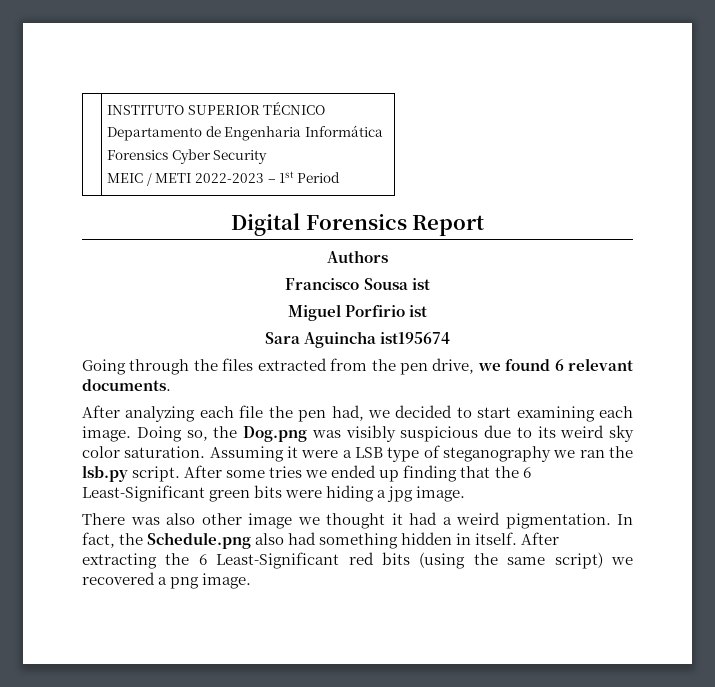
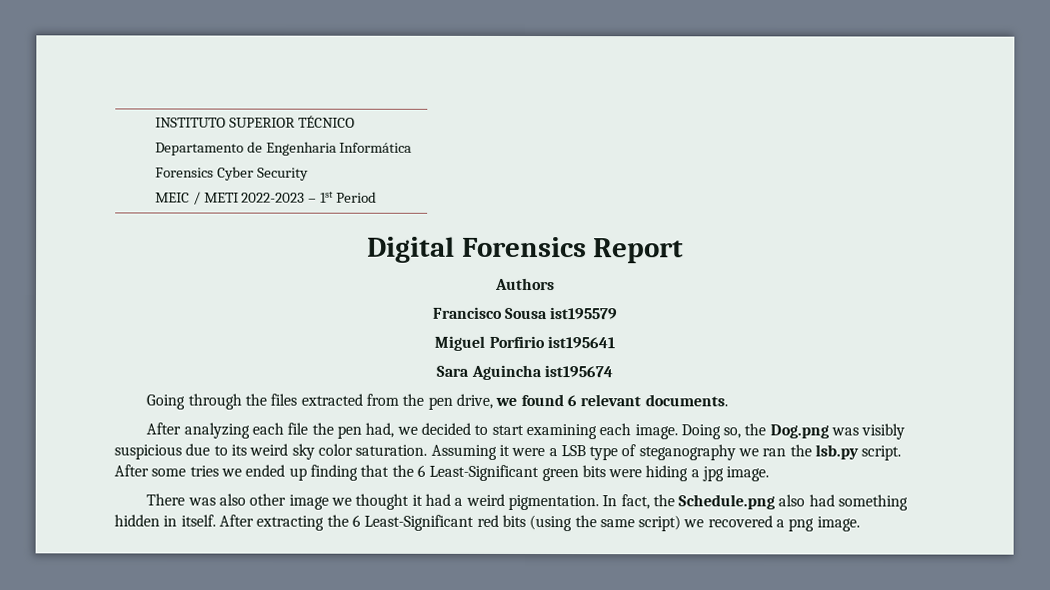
[411,278,430,290] ist -> [549,307,618,320] ist195579
[409,305,428,317] ist -> [546,336,615,349] ist195641

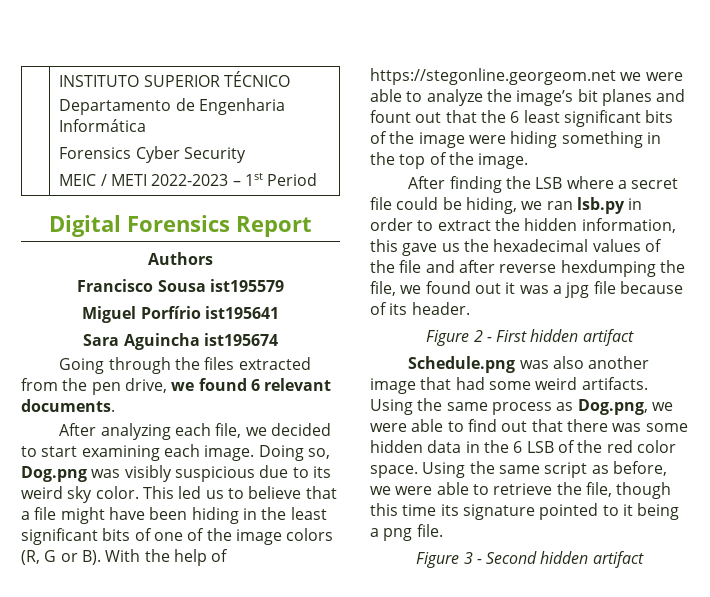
[488,335,545,349] Porfirio -> [140,306,201,319] Porfírio
[287,422,395,439] file the pen had, -> [215,423,242,438] file,
[744,423,767,436] the -> (330, 453) none
[317,443,902,461] [114,464,770,482] [146,493,909,511] [114,514,860,532] color saturation. Assuming it were a LSB type of steganography we ran the lsb.py script. After some tries we ended up finding that the 6 Least-Significant green bits were hiding a jpg image. // There was also other image we thought it had a weird pigmentation. In fact, the Schedule.png also had something hidden in itself. After extracting the 6 Least-Significant red bits (using the same script) we recovered a png image. -> [95,486,337,499] [21,507,327,524] [21,528,334,545] [21,549,229,566] [370,68,683,85] [370,89,686,106] [370,110,674,127] [370,131,661,148] [370,152,529,169] [408,176,679,193] [370,197,643,214] [370,218,676,233] [370,239,662,256] [370,260,685,277] [370,281,683,298] [370,302,470,315] [426,329,634,346] [408,356,650,373] [370,377,648,394] [370,398,673,415] [370,419,688,432] [370,440,676,453] [370,461,667,478] [370,482,672,499] [370,503,680,520] [370,524,443,541] [416,551,644,568] color. This led us to believe that a file might have been hiding in the least significant bits of one of the image colors (R, G or B). With the help of https://stegonline.georgeom.net we were able to analyze the image’s bit planes and fount out that the 6 least significant bits of the image were hiding something in the top of the image. // After finding the LSB where a secret file could be hiding, we ran lsb.py in order to extract the hidden information, this gave us the hexadecimal values of the file and after reverse hexdumping the file, we found out it was a jpg file because of its header. // Figure 2 - First hidden artifact // Schedule.png was also another image that had some weird artifacts. Using the same process as Dog.png, we were able to find out that there was some hidden data in the 6 LSB of the red color space. Using the same script as before, we were able to retrieve the file, though this time its signature pointed to it being a png file. // Figure 3 - Second hidden artifact

